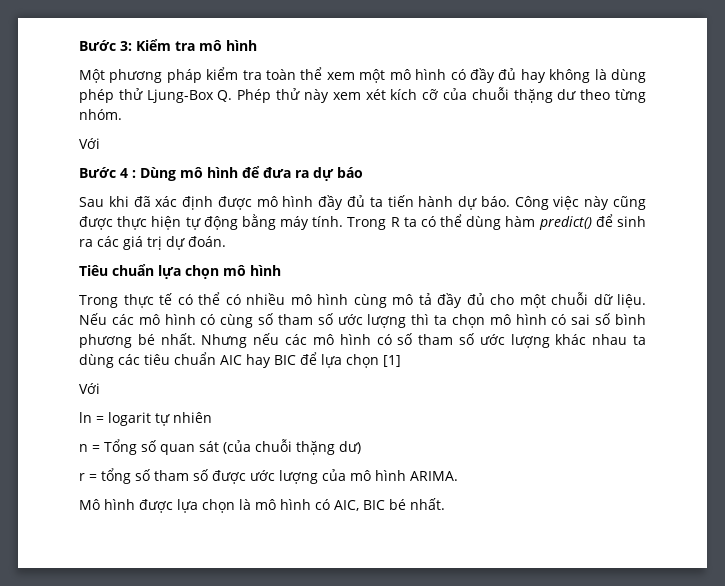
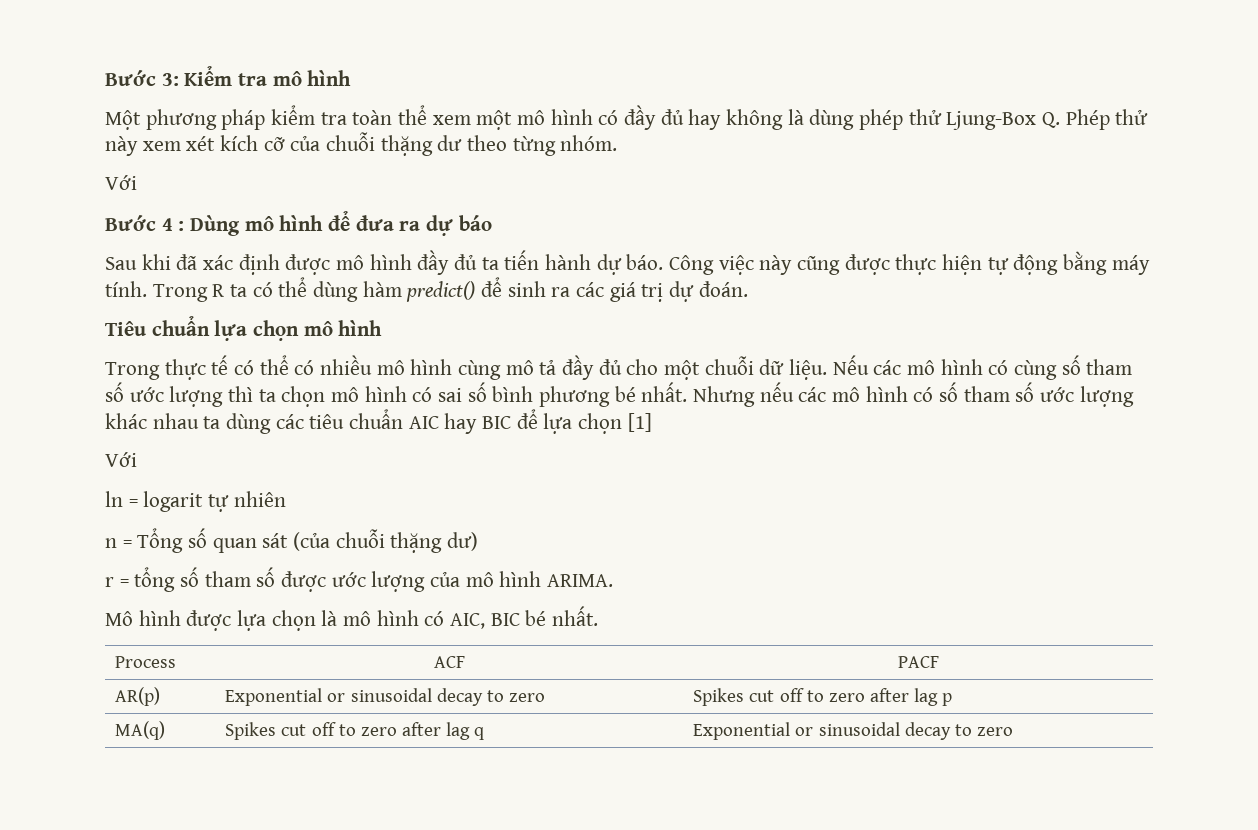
(445, 504) none -> [115,656,177,668] [434,656,465,668] [897,656,939,668] [115,687,161,706] [225,688,545,706] [693,688,953,706] [115,721,166,740] [225,722,485,740] [693,722,1013,740] // Process | ACF | PACF // AR(p) | Exponential or sinusoidal decay to zero | Spikes cut off to zero after lag p // MA(q) | Spikes cut off to zero after lag q | Exponential or sinusoidal decay to zero

